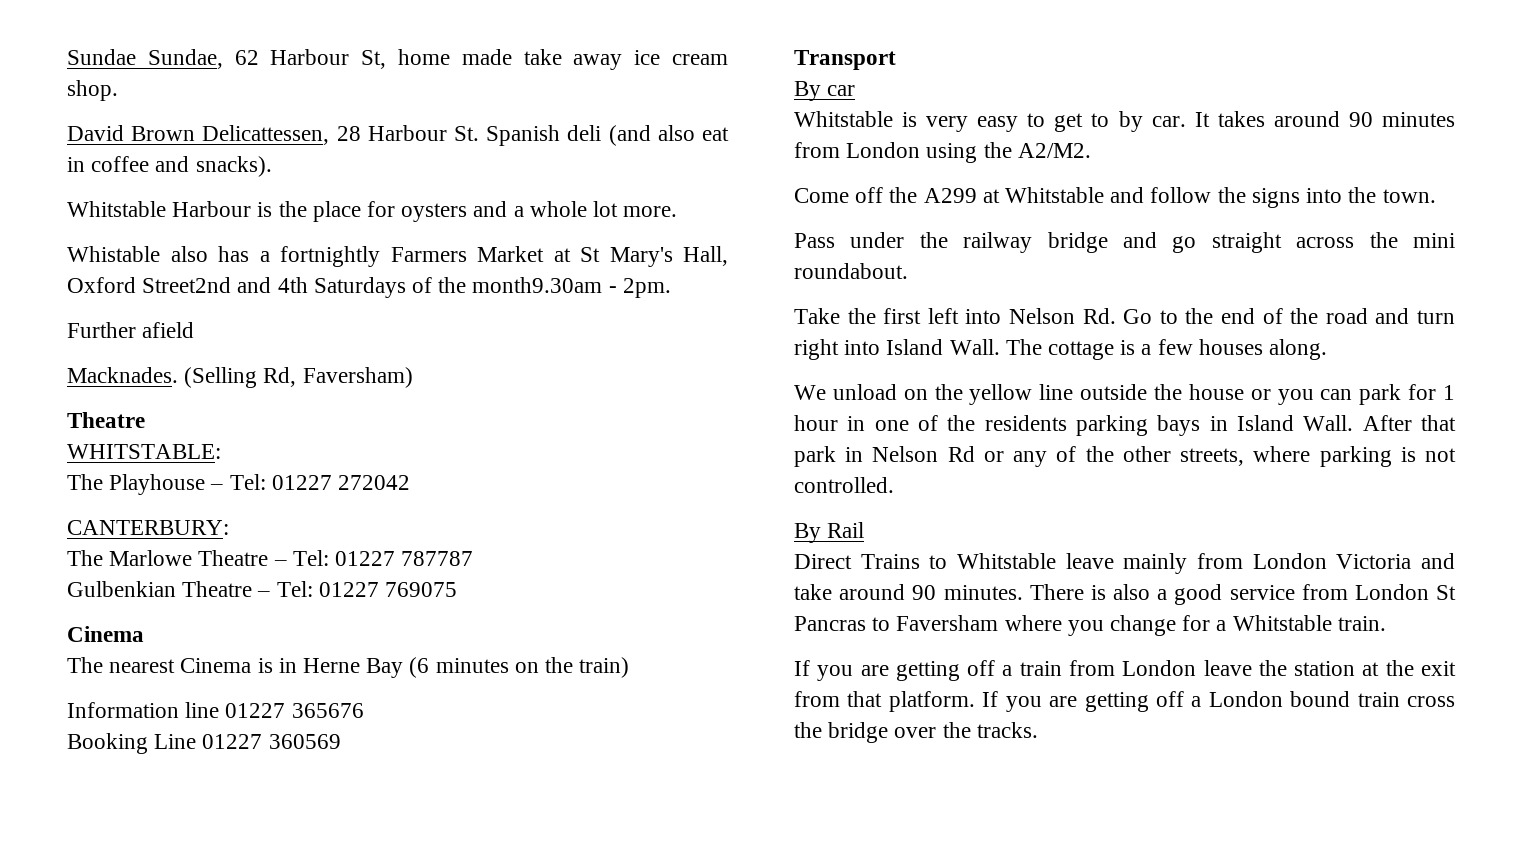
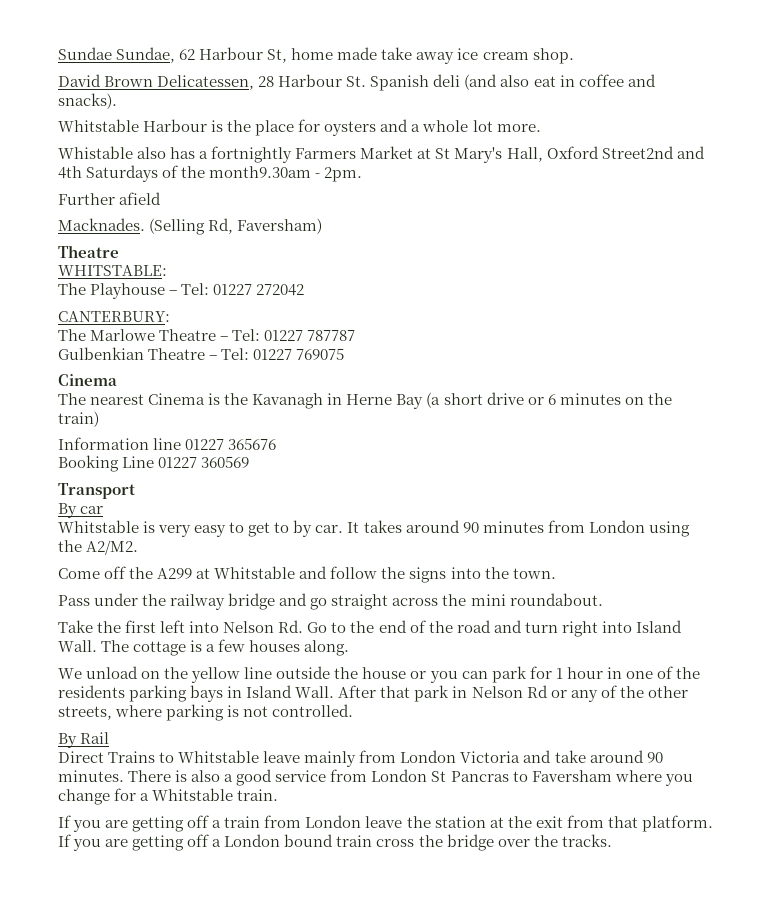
[202,125,330,145] Delicattessen, -> [157,75,255,90] Delicatessen,
(273, 665) none -> [224,393,324,409] the Kavanagh
[409,657,430,678] (6 -> [426,392,556,408] (a short drive or 6

